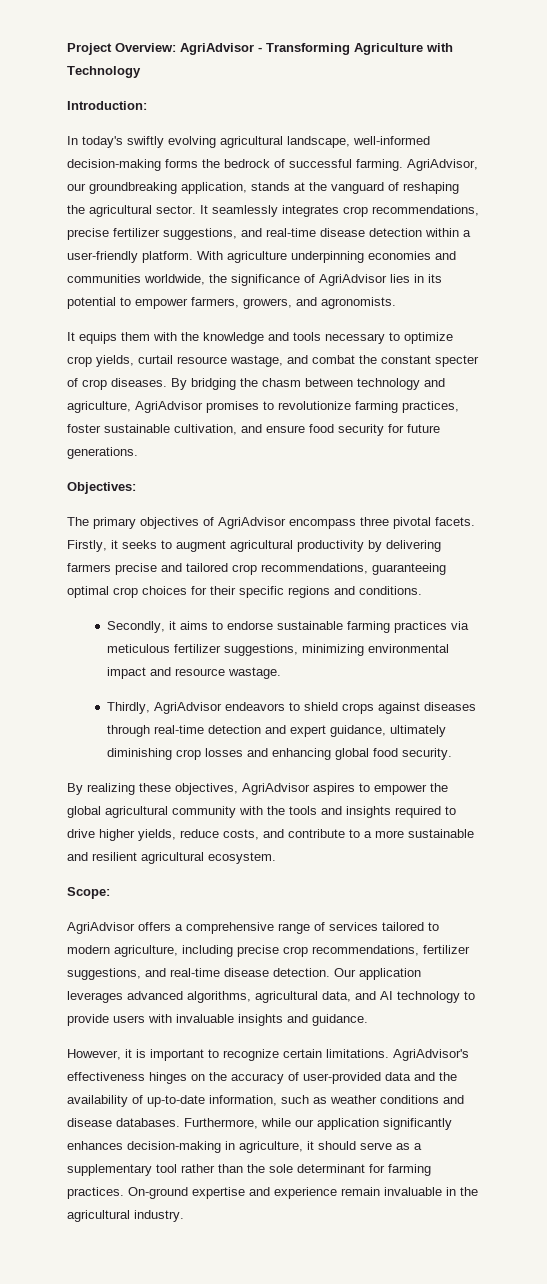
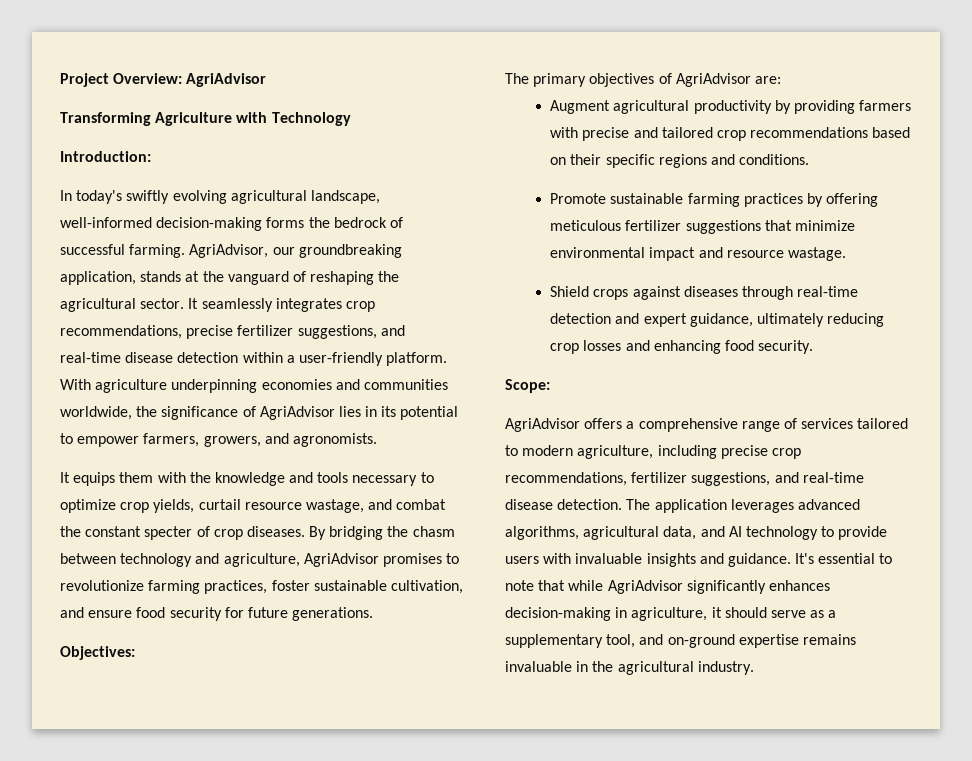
[258,47,262,52] - -> (267, 80) //
[289,517,475,529] [67,540,441,552] [67,563,446,575] [67,586,207,598] encompass three pivotal facets. Firstly, it seeks to augment agricultural productivity by delivering farmers precise and tailored crop recommendations, guaranteeing optimal crop choices for -> [754,76,781,84] [550,100,912,114] [550,127,911,141] [550,157,567,165] are: // Augment agricultural productivity by providing farmers with precise and tailored crop recommendations based on
[106,621,469,633] [106,644,364,656] Secondly, it aims to endorse sustainable farming practices via meticulous fertilizer suggestions, minimizing -> [550,193,879,207] [550,220,855,234] Promote sustainable farming practices by offering meticulous fertilizer suggestions that minimize
[106,702,338,714] Thirdly, AgriAdvisor endeavors to shield -> [550,286,590,297] Shield
[106,748,172,760] diminishing -> [827,313,885,327] reducing
[334,748,369,760] global -> (721, 347) none
[67,783,448,795] [67,806,456,818] [67,829,474,841] [67,852,276,864] // By realizing these objectives, AgriAdvisor aspires to empower the global agricultural community with the tools and insights required to drive higher yields, reduce costs, and contribute to a more sustainable and resilient agricultural ecosystem. -> (814, 347) none
[334,968,356,977] Our -> [626,499,651,510] The
[67,1049,469,1061] [67,1072,457,1084] [67,1095,464,1107] [67,1118,379,1130] // However, it is important to recognize certain limitations. AgriAdvisor's effectiveness hinges on the accuracy of user-provided data and the availability of up-to-date information, such as weather conditions and disease databases. Furthermore, while our application -> [795,553,893,564] [505,580,683,594] It's essential to note that while AgriAdvisor
[156,1164,431,1176] [67,1187,380,1199] tool rather than the sole determinant for farming practices. On-ground expertise and experience remain -> [606,634,856,648] tool, and on-ground expertise remains

